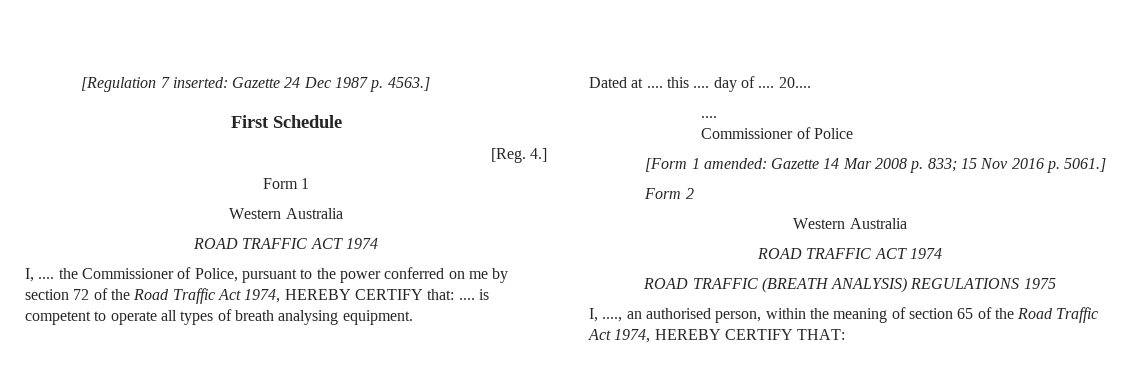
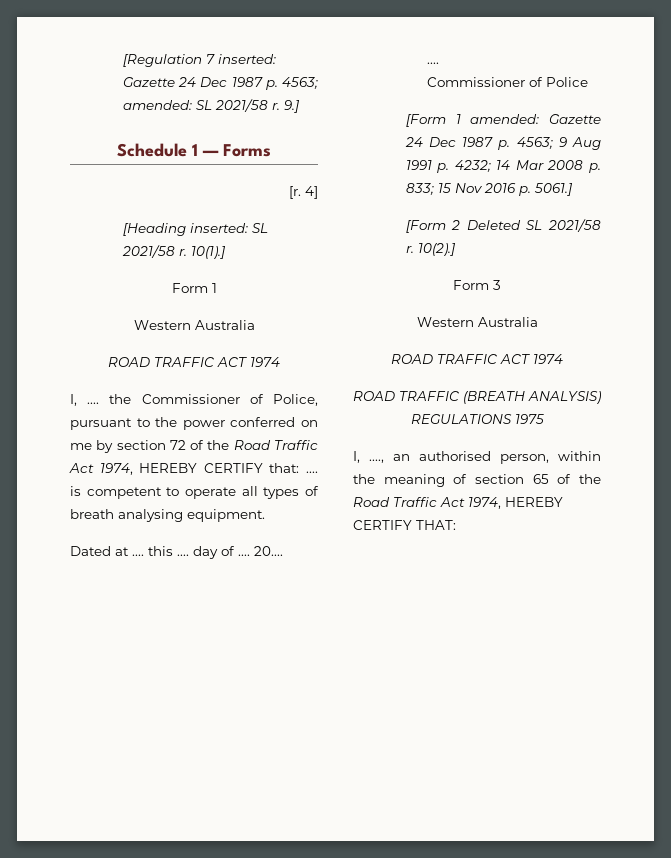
[387,77,430,91] [230,115,342,128] [490,148,547,163] 4563.] // First Schedule // [Reg. 4.] -> [282,77,318,89] [122,99,300,113] [117,143,271,157] [289,186,318,199] [122,223,268,236] [121,245,226,259] 4563; amended: SL 2021/58 r. 9.] // Schedule 1 — Forms // [r. 4] // [Heading inserted: SL 2021/58 r. 10(1).]
(820, 163) none -> [404,137,601,150] [405,160,491,173] 24 Dec 1987 p. 4563; 9 Aug 1991 p. 4232;
[644,188,694,199] // Form 2 -> [405,219,601,233] [405,243,456,256] [453,280,501,290] // [Form 2 Deleted SL 2021/58 r. 10(2).] // Form 3

